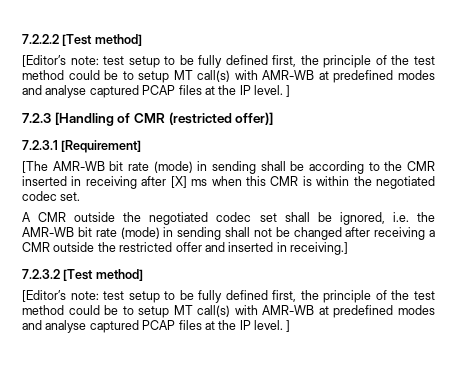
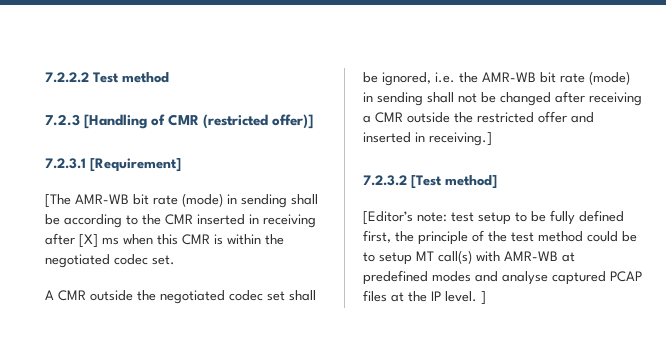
[62,34,142,46] [22,55,436,68] [22,70,435,83] [22,85,291,98] [Test method] // [Editor’s note: test setup to be fully defined first, the principle of the test method could be to setup MT call(s) with AMR-WB at predefined modes and analyse captured PCAP files at the IP level. ] -> [93,72,169,83] Test method

